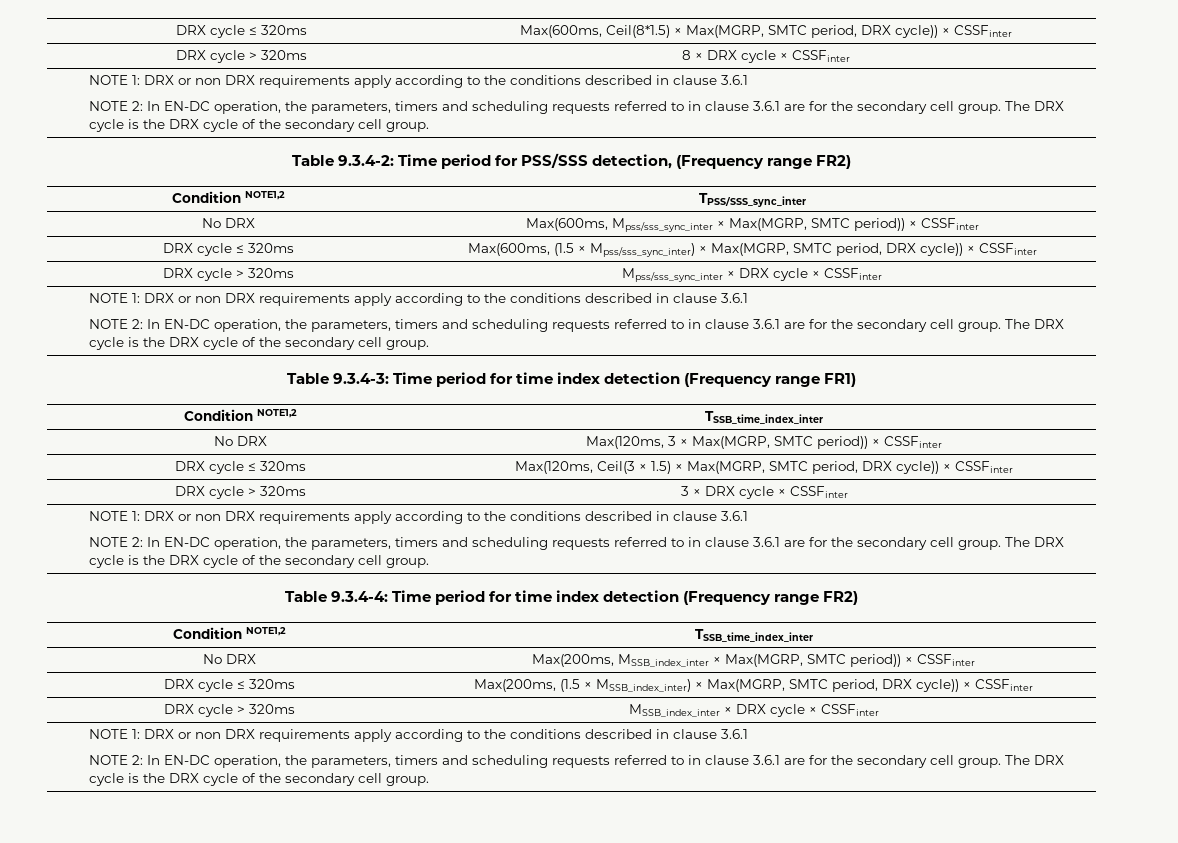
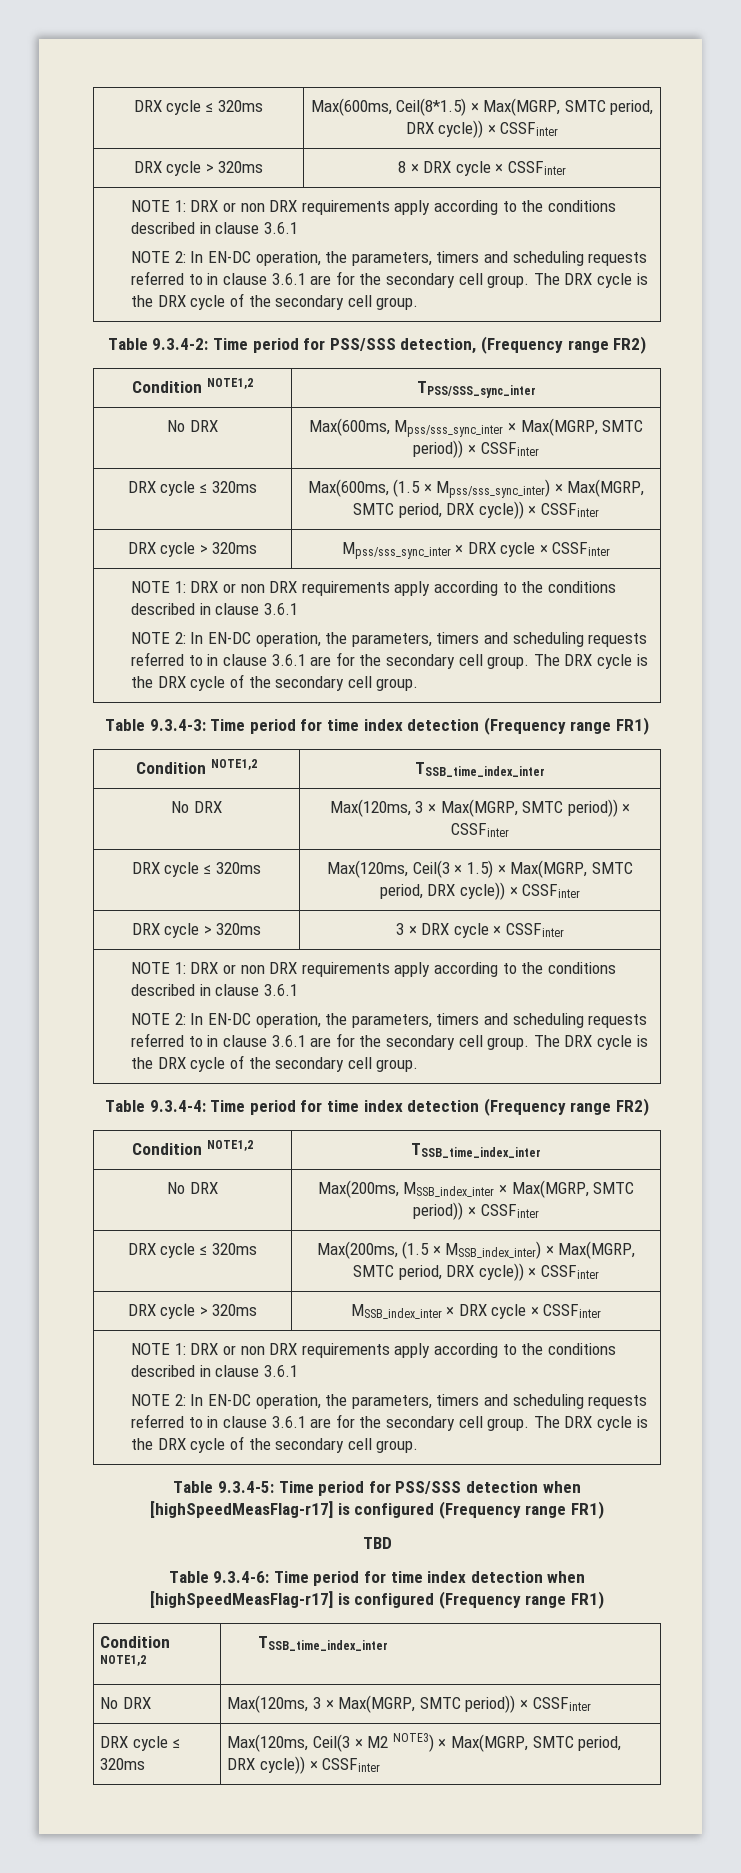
(429, 781) none -> [173,1481,581,1496] [150,1501,604,1519] [362,1537,392,1549] [168,1571,586,1586] [150,1591,604,1609] [100,1636,171,1648] [100,1655,147,1666] [258,1636,389,1651] [100,1697,152,1709] [227,1695,591,1713] [100,1736,181,1751] [100,1758,146,1770] [227,1733,622,1752] [227,1756,381,1774] // Table 9.3.4-5: Time period for PSS/SSS detection when [highSpeedMeasFlag-r17] is configured (Frequency range FR1) // TBD // Table 9.3.4-6: Time period for time index detection when [highSpeedMeasFlag-r17] is configured (Frequency range FR1) // Condition NOTE1,2 | TSSB_time_index_inter // No DRX | Max(120ms, 3 × Max(MGRP, SMTC period)) × CSSFinter // DRX cycle ≤ 320ms | Max(120ms, Ceil(3 × M2 NOTE3) × Max(MGRP, SMTC period, DRX cycle)) × CSSFinter

